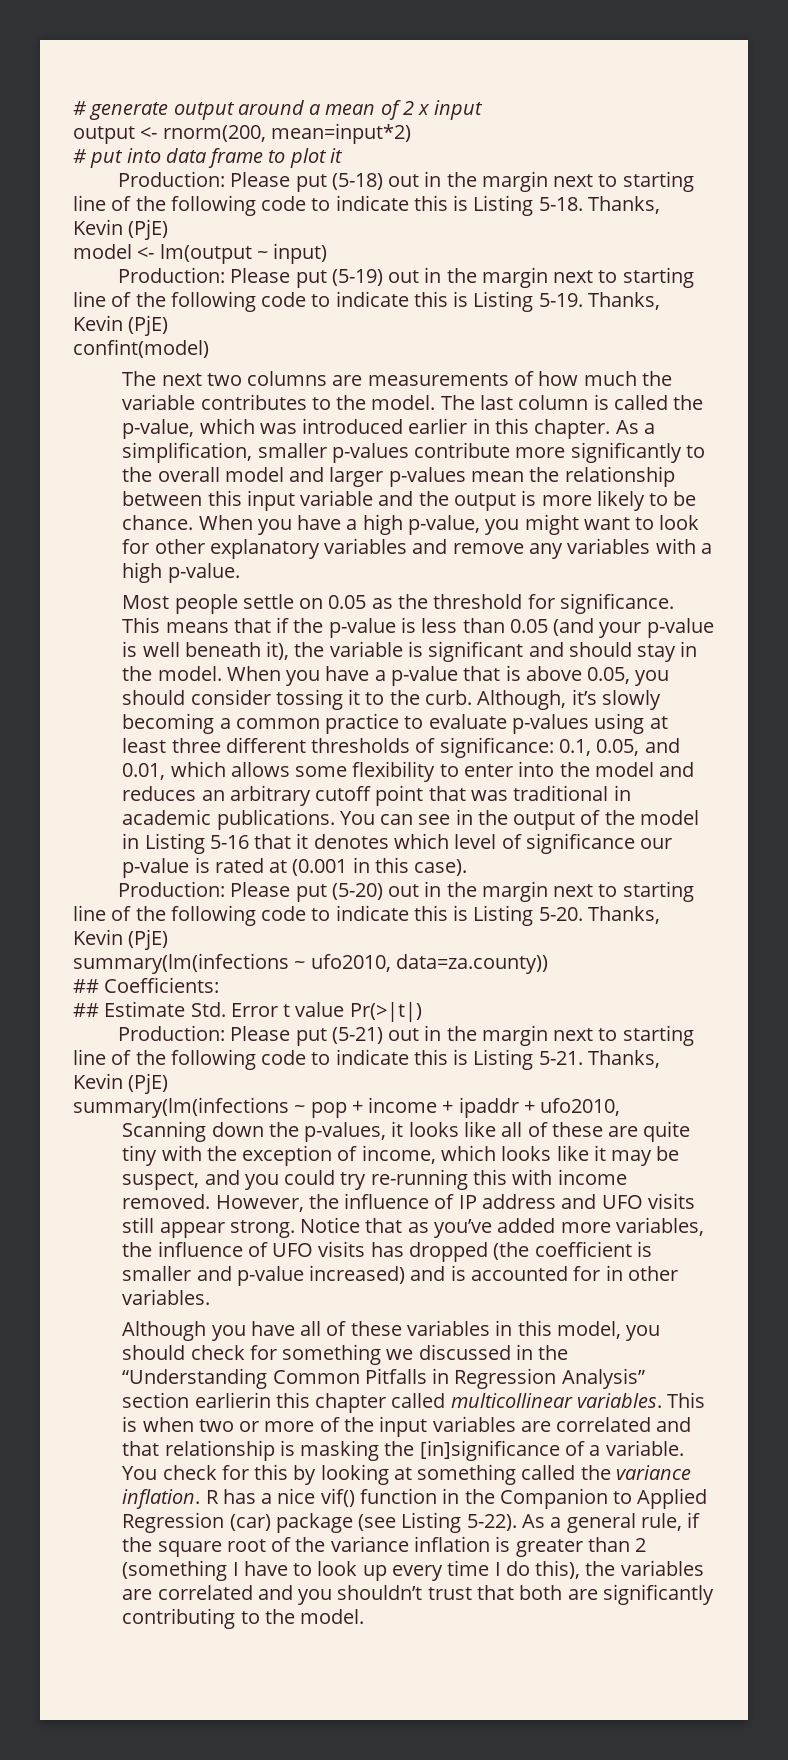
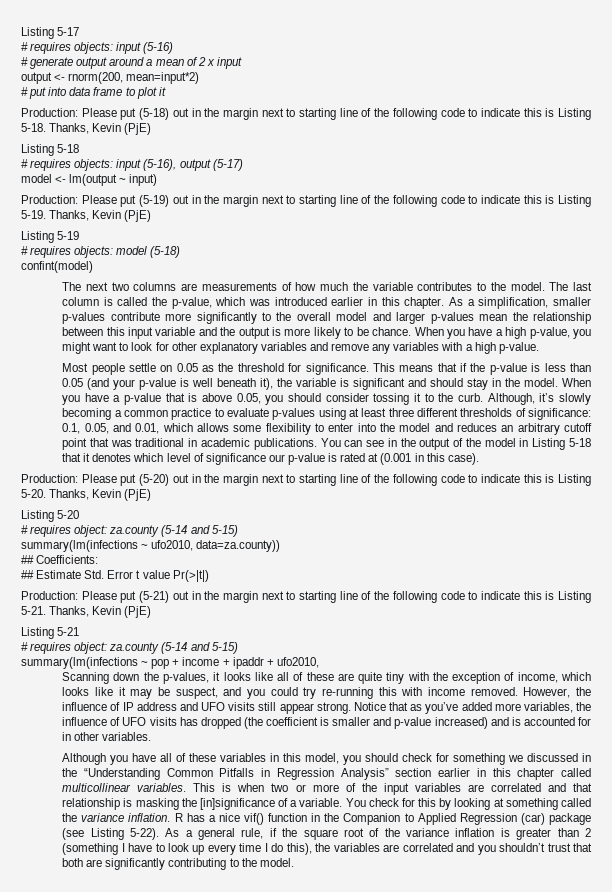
(73, 108) none -> [21,27,80,39] [21,42,174,54] Listing 5-17 // # requires objects: input (5-16) //
(169, 229) none -> [21,144,80,156] [21,159,243,171] // Listing 5-18 // # requires objects: input (5-16), output (5-17)
(169, 325) none -> [21,231,80,243] [21,246,181,258] // Listing 5-19 // # requires objects: model (5-18)
[209,835,249,849] 5-16 -> [569,438,592,447] 5-18
(169, 939) none -> [21,510,80,522] [21,525,238,537] // Listing 5-20 // # requires object: za.county (5-14 and 5-15)
(169, 1083) none -> [21,627,80,639] [21,642,238,654] // Listing 5-21 // # requires object: za.county (5-14 and 5-15)
[194,1392,271,1408] earlierin -> [438,768,486,777] earlier in

